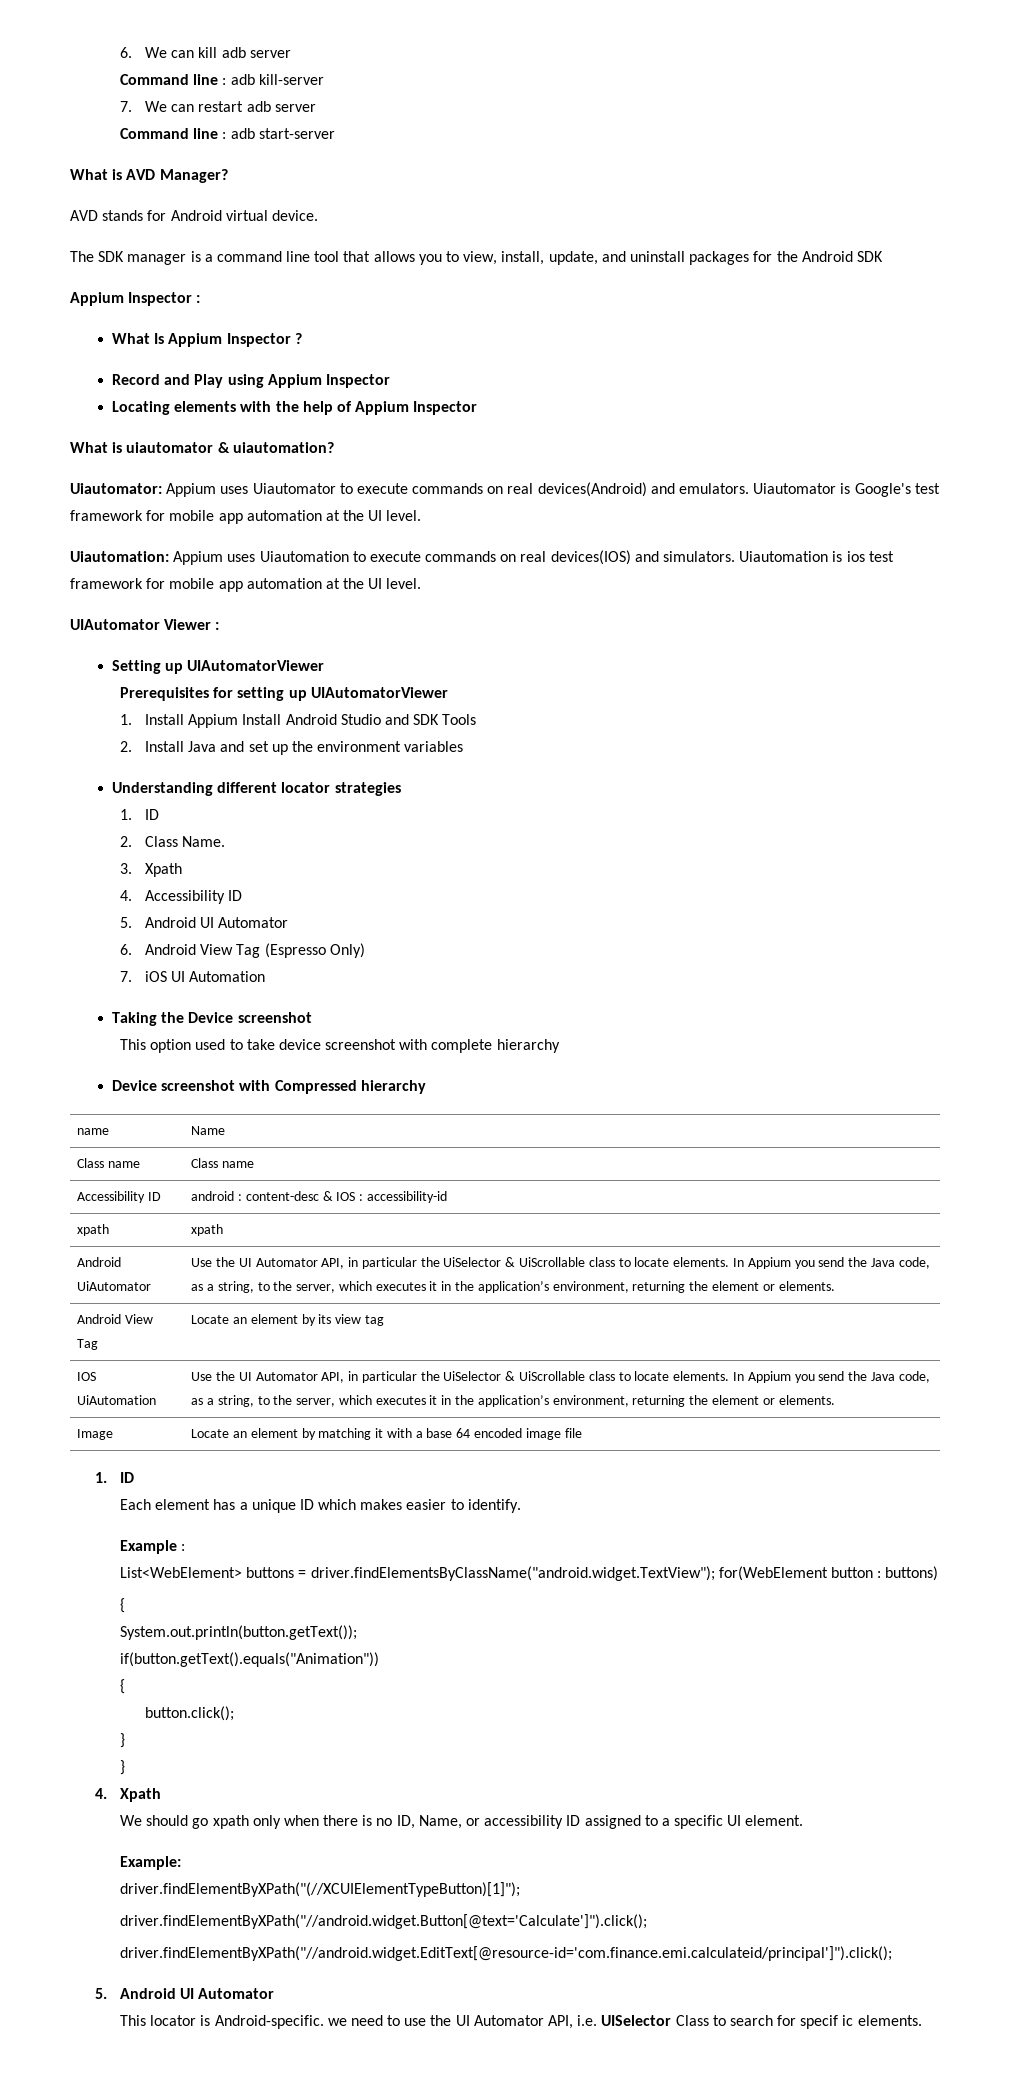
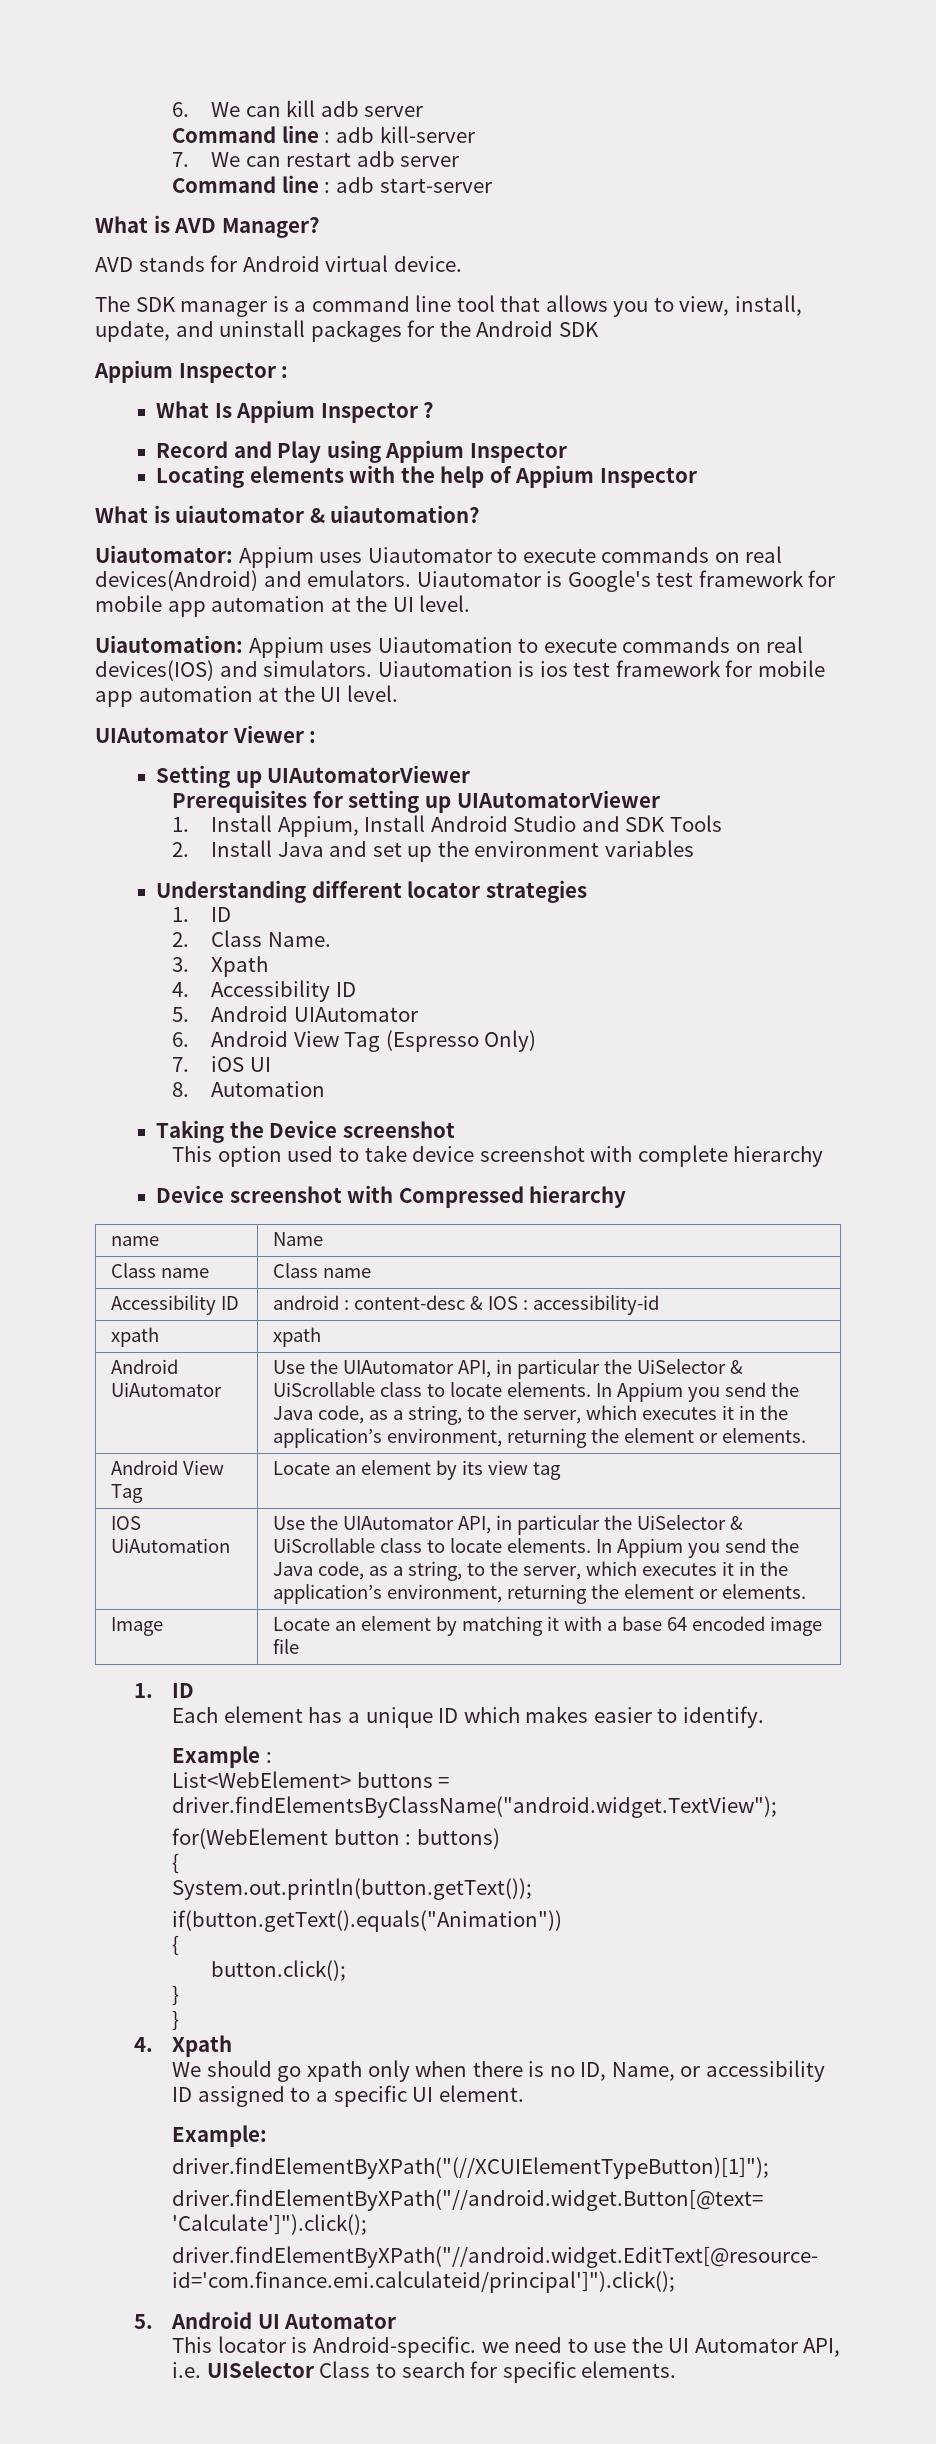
[188,714,239,728] Appium -> [277,816,359,837] Appium,
[200,917,289,928] UI Automator -> [293,1007,418,1022] UIAutomator
(186, 976) none -> [172,1082,190,1097] // 8.
[238,1258,318,1267] UI Automator -> [343,1360,455,1374] UIAutomator
[238,1372,318,1381] UI Automator -> [343,1516,455,1530] UIAutomator
(715, 1573) none -> (778, 1807) //
[800,2015,854,2029] specif ic -> [502,2361,576,2383] specific

